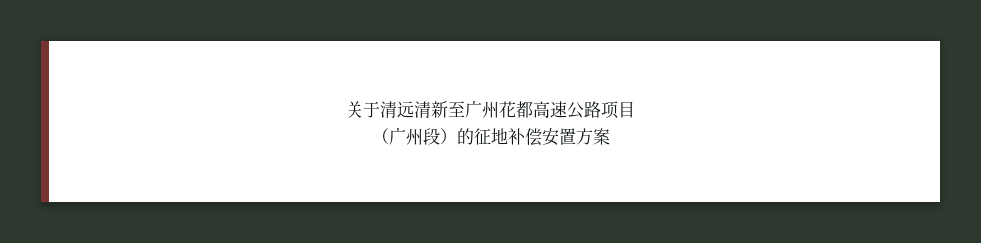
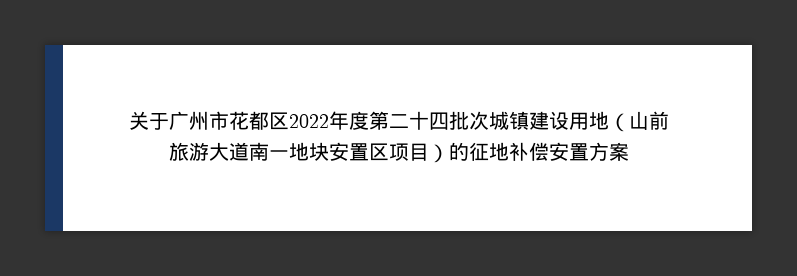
[380,100,601,119] 清远清新至广州花都高速公路 -> [168,111,669,132] [168,142,389,161] 广州市花都区2022年度第二十四批次城镇建设用地（山前旅游大道南一地块安置区
[371,127,440,145] // （广州段 -> (429, 152) none

